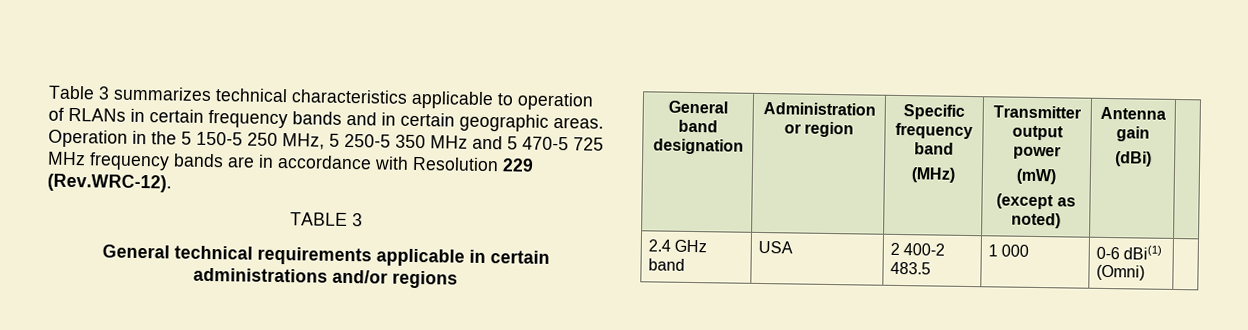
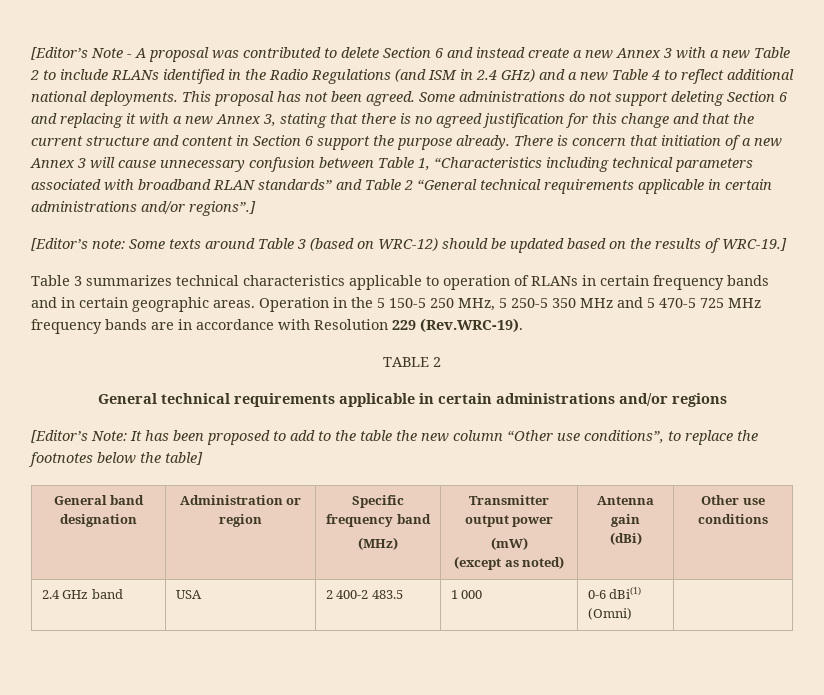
(48, 92) none -> [31,47,790,62] [30,68,794,84] [31,91,788,106] [31,113,754,128] [31,135,782,150] [30,157,753,172] [31,179,772,194] [31,201,256,216] [31,237,787,253] [Editor’s Note - A proposal was contributed to delete Section 6 and instead create a new Annex 3 with a new Table 2 to include RLANs identified in the Radio Regulations (and ISM in 2.4 GHz) and a new Table 4 to reflect additional national deployments. This proposal has not been agreed. Some administrations do not support deleting Section 6 and replacing it with a new Annex 3, stating that there is no agreed justification for this change and that the current structure and content in Section 6 support the purpose already. There is concern that initiation of a new Annex 3 will cause unnecessary confusion between Table 1, “Characteristics including technical parameters associated with broadband RLAN standards” and Table 2 “General technical requirements applicable in certain administrations and/or regions”.] // [Editor’s note: Some texts around Table 3 (based on WRC-12) should be updated based on the results of WRC-19.] //
[47,173,172,193] (Rev.WRC-12). -> [420,318,523,333] (Rev.WRC-19).
[352,213,363,227] 3 -> [433,357,441,367] 2
(458, 279) none -> [31,430,758,445] [28,452,203,467] // [Editor’s Note: It has been proposed to add to the table the new column “Other use conditions”, to replace the footnotes below the table]
(1152, 159) none -> [701,495,765,505] [698,514,768,524] Other use conditions

